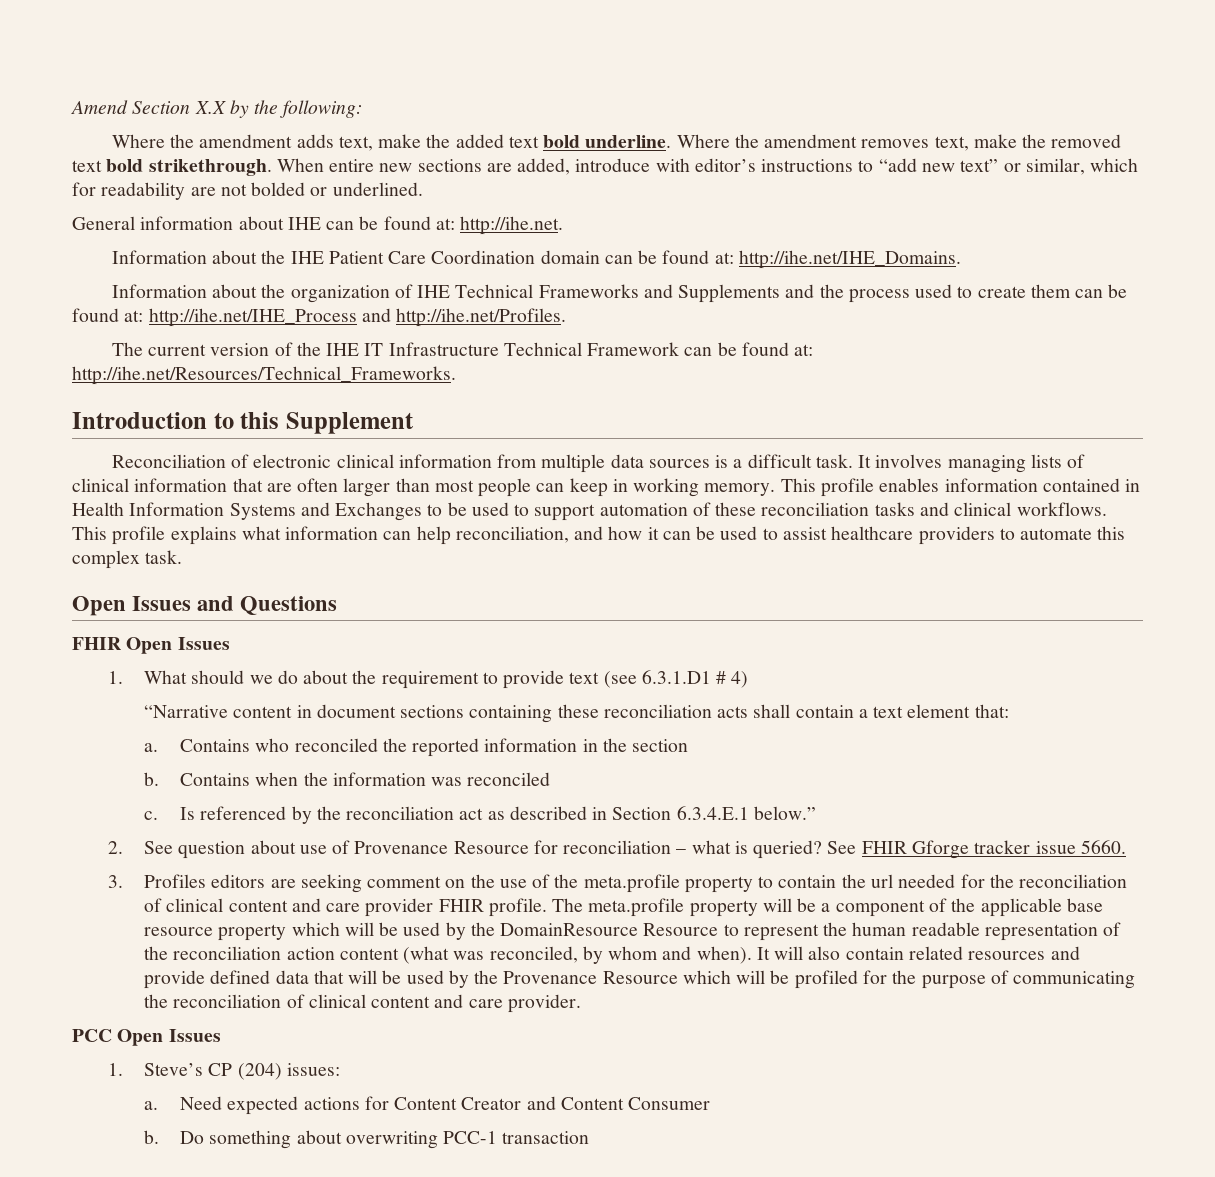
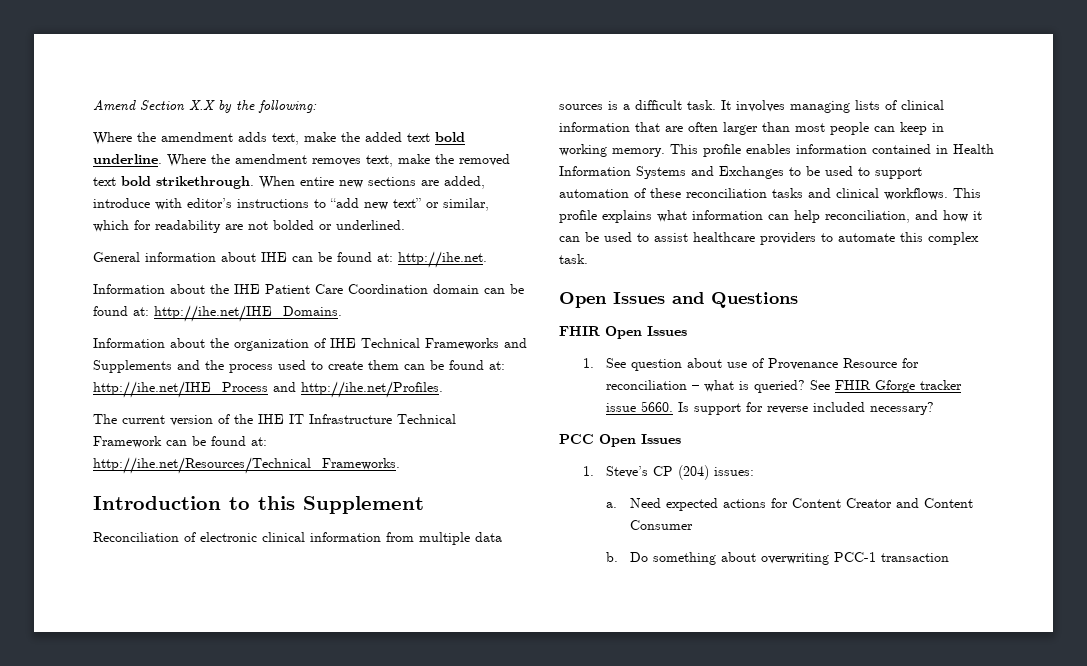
[143,670,749,689] [143,704,1009,723] [143,738,689,757] [143,772,551,786] [143,806,816,824] [107,841,123,854] What should we do about the requirement to provide text (see 6.3.1.D1 # 4) // “Narrative content in document sections containing these reconciliation acts shall contain a text element that: // a. Contains who reconciled the reported information in the section // b. Contains when the information was reconciled // c. Is referenced by the reconciliation act as described in Section 6.3.4.E.1 below.” // 2. -> (594, 363) none
[107,874,1128,893] [143,898,1103,917] [143,922,1122,941] [143,946,1080,964] [143,970,1136,989] [143,994,581,1013] // 3. Profiles editors are seeking comment on the use of the meta.profile property to contain the url needed for the reconciliation of clinical content and care provider FHIR profile. The meta.profile property will be a component of the applicable base resource property which will be used by the DomainResource Resource to represent the human readable representation of the reconciliation action content (what was reconciled, by whom and when). It will also contain related resources and provide defined data that will be used by the Provenance Resource which will be profiled for the purpose of communicating the reconciliation of clinical content and care provider. -> [678,402,935,415] Is support for reverse included necessary?

